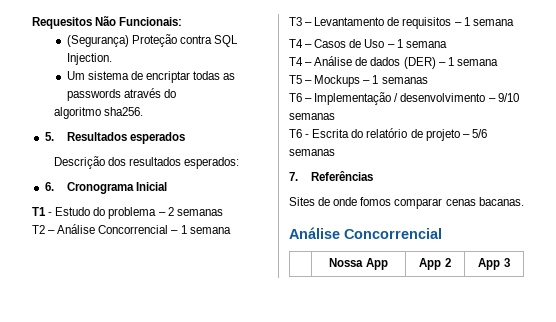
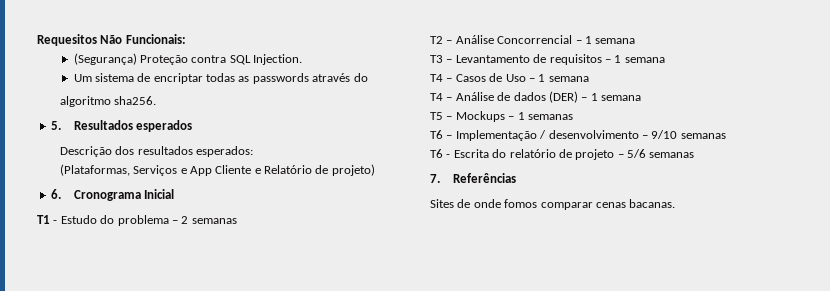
(240, 163) none -> [59,164,375,176] // (Plataformas, Serviços e App Cliente e Relatório de projeto)
[289,227,442,239] [329,258,388,270] [419,258,451,270] [478,258,510,270] // Análise Concorrencial // | Nossa App | App 2 | App 3 -> (676, 203) none

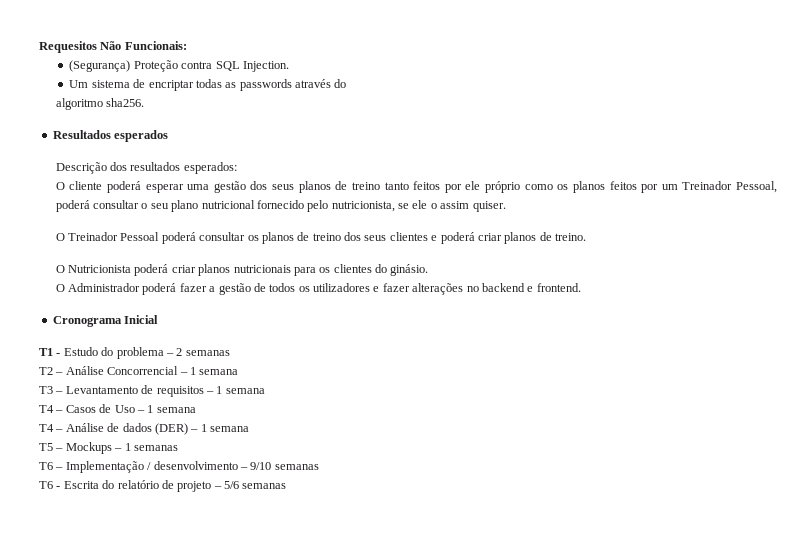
[50,121,61,130] 5. -> (145, 102) none
[59,164,375,176] [50,189,61,199] (Plataformas, Serviços e App Cliente e Relatório de projeto) // 6. -> [55,181,778,193] [55,200,506,212] [55,232,587,244] [55,264,429,276] [55,283,581,295] O cliente poderá esperar uma gestão dos seus planos de treino tanto feitos por ele próprio como os planos feitos por um Treinador Pessoal, poderá consultar o seu plano nutricional fornecido pelo nutricionista, se ele o assim quiser. // O Treinador Pessoal poderá consultar os planos de treino dos seus clientes e poderá criar planos de treino. // O Nutricionista poderá criar planos nutricionais para os clientes do ginásio. // O Administrador poderá fazer a gestão de todos os utilizadores e fazer alterações no backend e frontend. //
[430,173,516,183] [430,199,676,210] // 7. Referências // Sites de onde fomos comparar cenas bacanas. -> (287, 486) none

